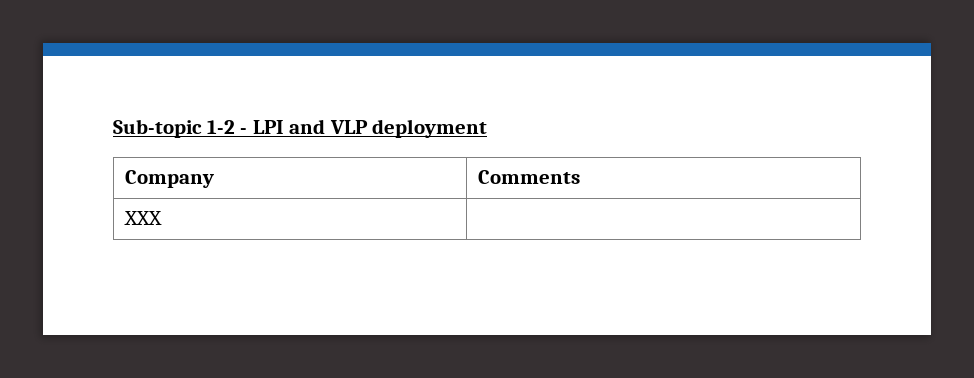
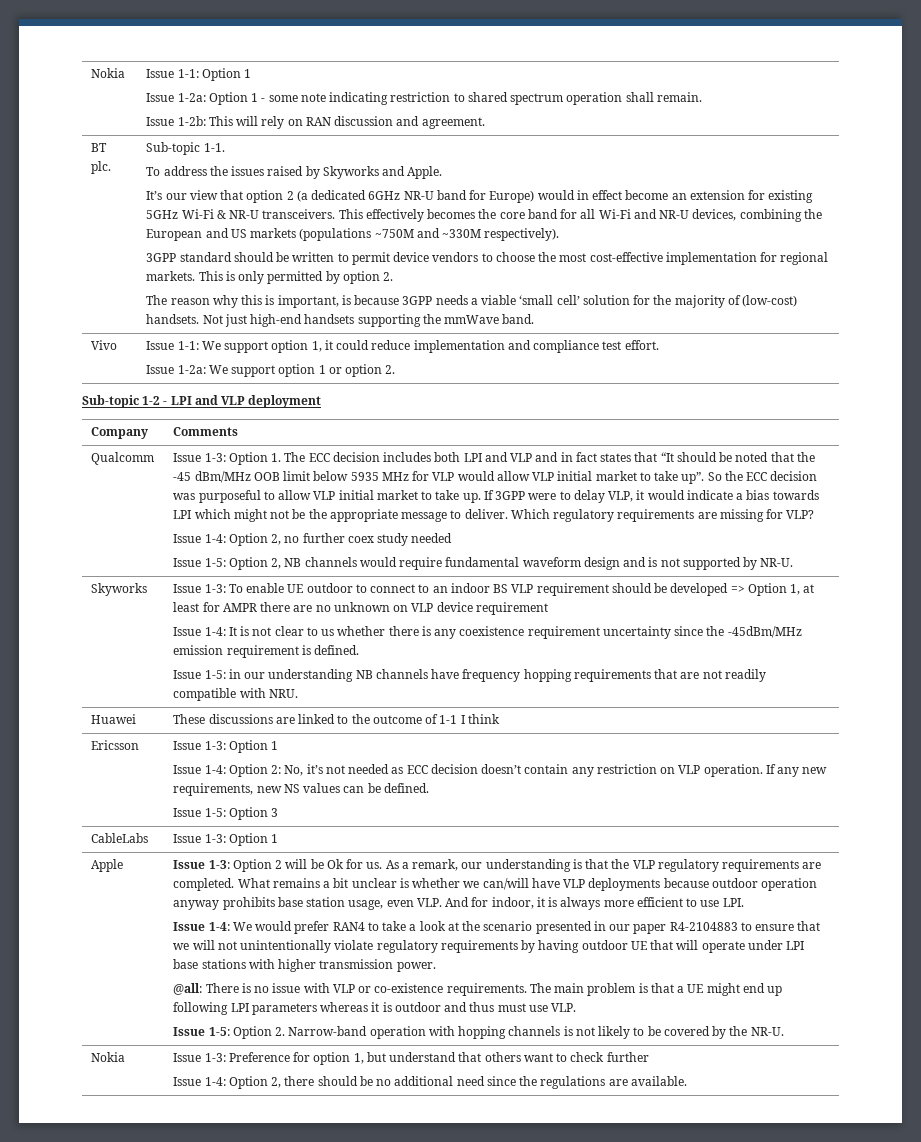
(113, 128) none -> [91,68,126,78] [146,68,252,81] [146,92,702,105] [146,116,485,129] [91,143,108,152] [91,161,112,174] [146,142,225,155] [146,166,443,179] [146,190,814,203] [146,209,822,222] [146,228,560,241] [146,252,829,265] [146,271,394,284] [146,295,798,308] [146,314,535,327] [91,340,118,350] [146,340,659,353] [146,364,396,377] Nokia | Issue 1-1: Option 1 // Issue 1-2a: Option 1 - some note indicating restriction to shared spectrum operation shall remain. // Issue 1-2b: This will rely on RAN discussion and agreement. // BT plc. | Sub-topic 1-1. // To address the issues raised by Skyworks and Apple. // It’s our view that option 2 (a dedicated 6GHz NR-U band for Europe) would in effect become an extension for existing 5GHz Wi-Fi & NR-U transceivers. This effectively becomes the core band for all Wi-Fi and NR-U devices, combining the European and US markets (populations ~750M and ~330M respectively). // 3GPP standard should be written to permit device vendors to choose the most cost-effective implementation for regional markets. This is only permitted by option 2. // The reason why this is important, is because 3GPP needs a viable ‘small cell’ solution for the majority of (low-cost) handsets. Not just high-end handsets supporting the mmWave band. // Vivo | Issue 1-1: We support option 1, it could reduce implementation and compliance test effort. // Issue 1-2a: We support option 1 or option 2. //
[123,211,162,225] XXX | -> [91,452,155,465] [173,452,815,465] [173,471,818,484] [173,490,819,503] [173,509,815,522] [173,533,453,546] [173,557,794,570] [91,583,148,596] [173,583,815,596] [173,602,548,615] [173,626,802,639] [173,645,360,658] [173,669,766,682] [173,688,298,701] [91,714,137,724] [173,714,500,724] [91,740,140,750] [173,740,279,753] [173,764,828,777] [173,783,429,796] [173,807,279,820] [91,833,149,843] [173,833,279,846] [91,859,124,872] [173,859,822,872] [173,878,818,891] [173,897,744,910] [173,921,821,934] [173,940,805,953] [173,959,436,972] [173,983,783,996] [173,1002,577,1015] [173,1026,784,1039] [91,1052,126,1062] [173,1052,649,1065] [173,1076,687,1089] Qualcomm | Issue 1-3: Option 1. The ECC decision includes both LPI and VLP and in fact states that “It should be noted that the -45 dBm/MHz OOB limit below 5935 MHz for VLP would allow VLP initial market to take up”. So the ECC decision was purposeful to allow VLP initial market to take up. If 3GPP were to delay VLP, it would indicate a bias towards LPI which might not be the appropriate message to deliver. Which regulatory requirements are missing for VLP? // Issue 1-4: Option 2, no further coex study needed // Issue 1-5: Option 2, NB channels would require fundamental waveform design and is not supported by NR-U. // Skyworks | Issue 1-3: To enable UE outdoor to connect to an indoor BS VLP requirement should be developed => Option 1, at least for AMPR there are no unknown on VLP device requirement // Issue 1-4: It is not clear to us whether there is any coexistence requirement uncertainty since the -45dBm/MHz emission requirement is defined. // Issue 1-5: in our understanding NB channels have frequency hopping requirements that are not readily compatible with NRU. // Huawei | These discussions are linked to the outcome of 1-1 I think // Ericsson | Issue 1-3: Option 1 // Issue 1-4: Option 2: No, it’s not needed as ECC decision doesn’t contain any restriction on VLP operation. If any new requirements, new NS values can be defined. // Issue 1-5: Option 3 // CableLabs | Issue 1-3: Option 1 // Apple | Issue 1-3: Option 2 will be Ok for us. As a remark, our understanding is that the VLP regulatory requirements are completed. What remains a bit unclear is whether we can/will have VLP deployments because outdoor operation anyway prohibits base station usage, even VLP. And for indoor, it is always more efficient to use LPI. // Issue 1-4: We would prefer RAN4 to take a look at the scenario presented in our paper R4-2104883 to ensure that we will not unintentionally violate regulatory requirements by having outdoor UE that will operate under LPI base stations with higher transmission power. // @all: There is no issue with VLP or co-existence requirements. The main problem is that a UE might end up following LPI parameters whereas it is outdoor and thus must use VLP. // Issue 1-5: Option 2. Narrow-band operation with hopping channels is not likely to be covered by the NR-U. // Nokia | Issue 1-3: Preference for option 1, but understand that others want to check further // Issue 1-4: Option 2, there should be no additional need since the regulations are available.

